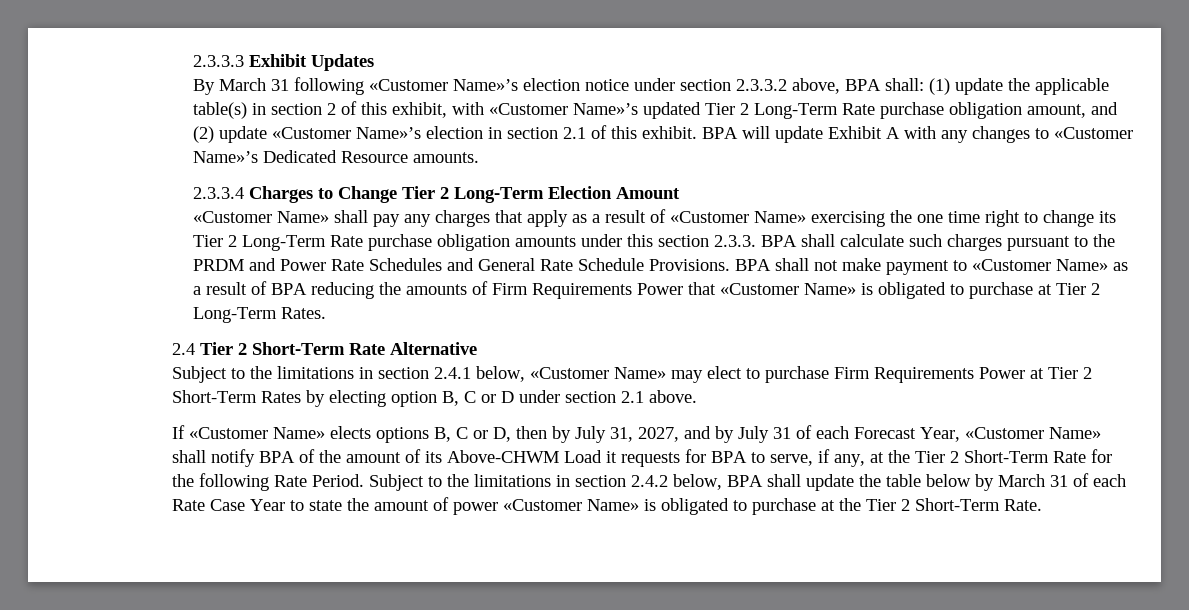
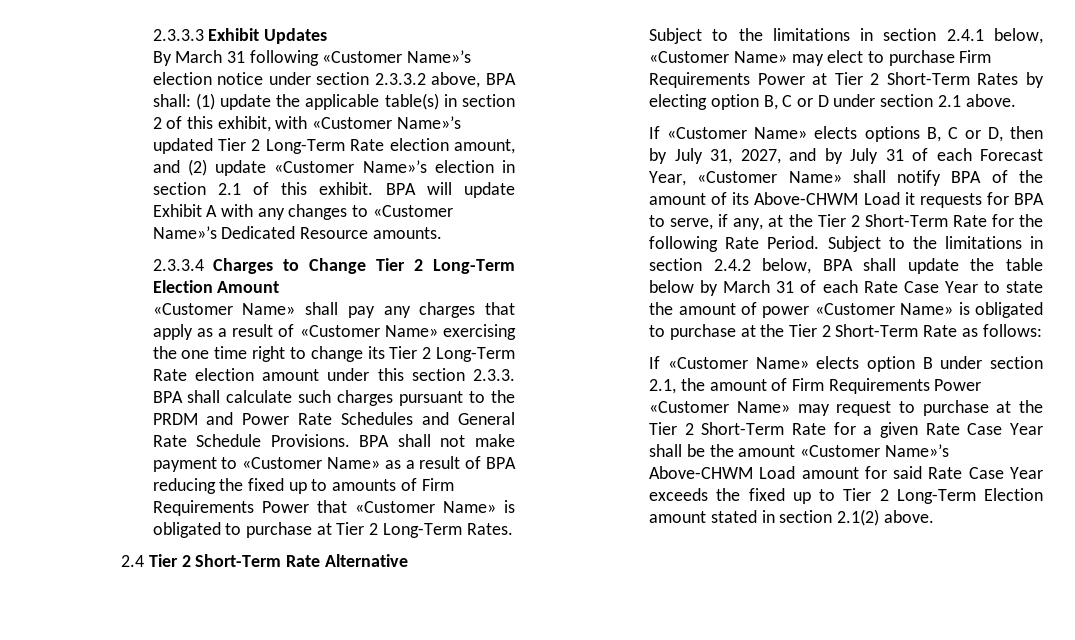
[879,102,1022,119] purchase obligation -> [389,138,449,151] election
[367,234,576,251] purchase obligation amounts -> [194,368,320,381] election amount
(401, 288) none -> [247,478,328,494] fixed up to
[1004,499,1043,511] Rate. -> [923,324,1042,337] [649,356,1043,372] [649,378,982,394] [649,400,1043,416] [649,422,1043,438] [649,444,949,457] [649,466,1043,479] [649,488,1043,504] [649,509,934,526] Rate as follows: // If «Customer Name» elects option B under section 2.1, the amount of Firm Requirements Power «Customer Name» may request to purchase at the Tier 2 Short-Term Rate for a given Rate Case Year shall be the amount «Customer Name»’s Above-CHWM Load amount for said Rate Case Year exceeds the fixed up to Tier 2 Long-Term Election amount stated in section 2.1(2) above.

